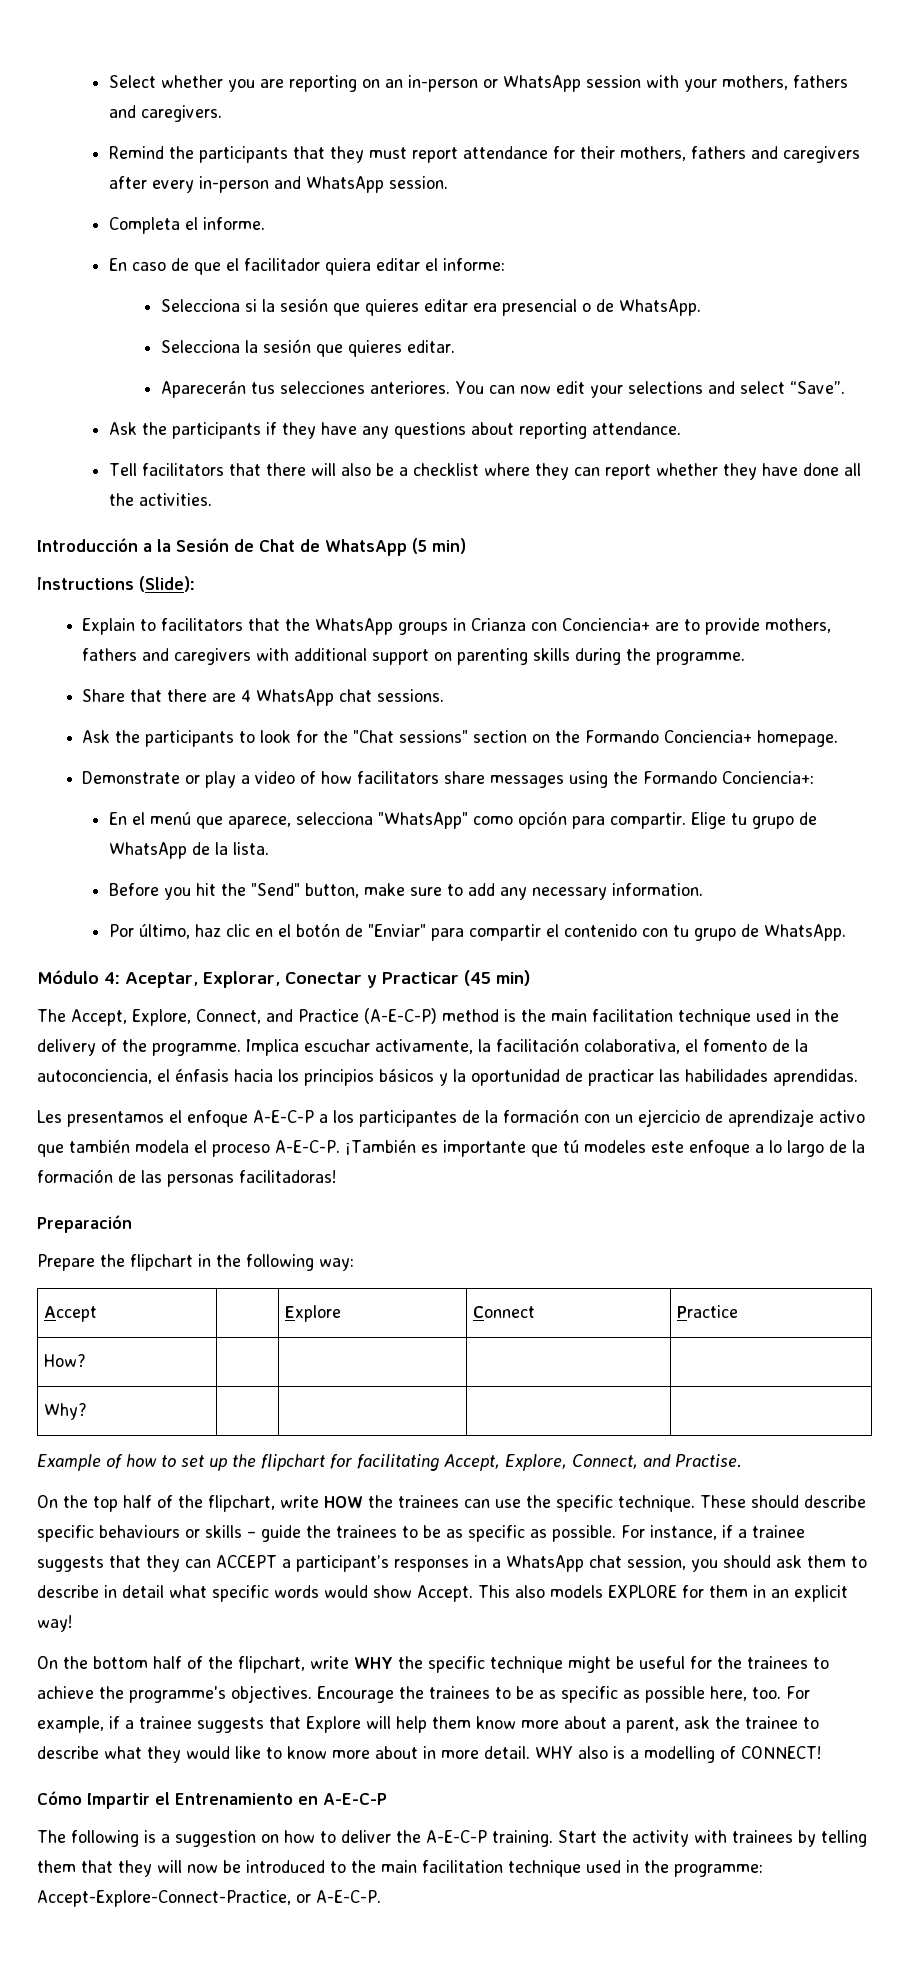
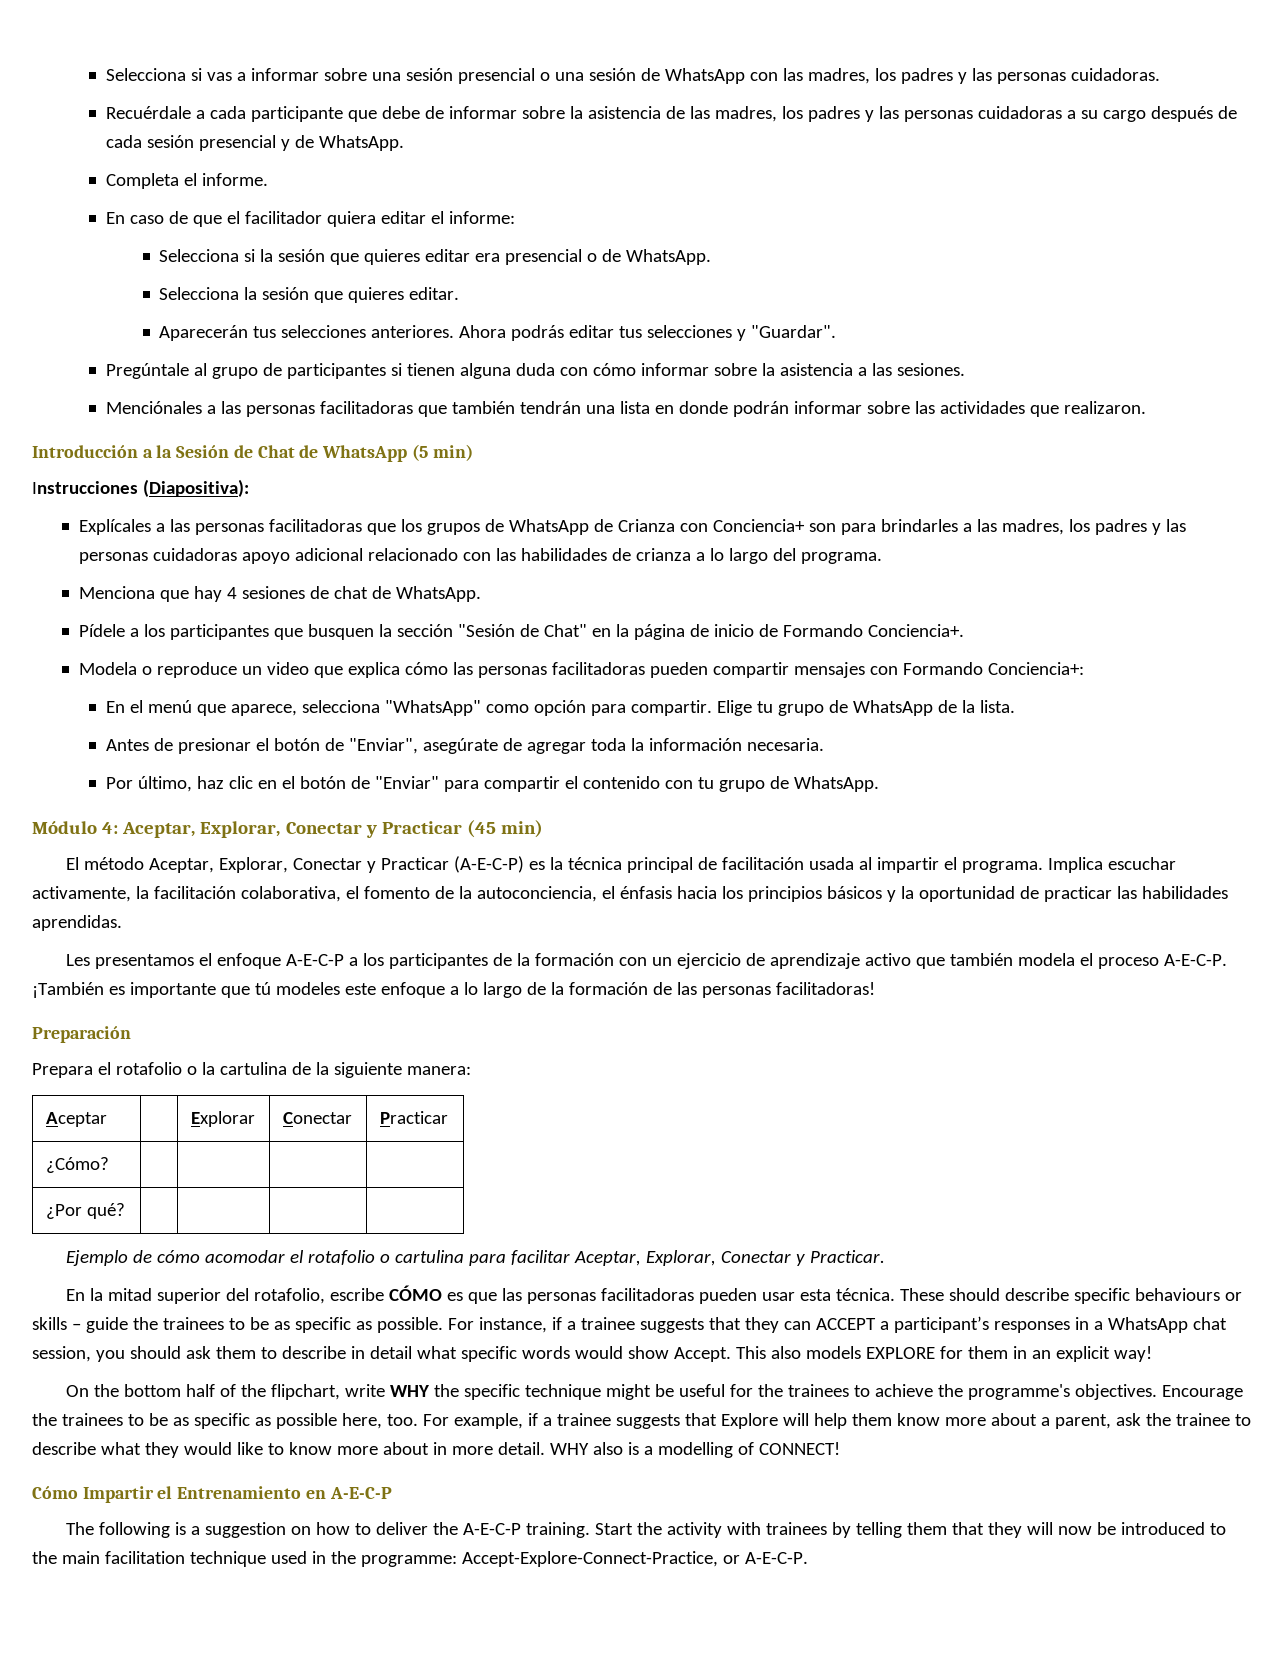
[108,75,848,92] [108,105,222,122] [108,146,860,163] [108,176,448,193] Select whether you are reporting on an in-person or WhatsApp session with your mothers, fathers and caregivers. // Remind the participants that they must report attendance for their mothers, fathers and caregivers after every in-person and WhatsApp session. -> [105,68,1160,84] [105,106,1237,122] [105,135,404,151] Selecciona si vas a informar sobre una sesión presencial o una sesión de WhatsApp con las madres, los padres y las personas cuidadoras. // Recuérdale a cada participante que debe de informar sobre la asistencia de las madres, los padres y las personas cuidadoras a su cargo después de cada sesión presencial y de WhatsApp.
[454,381,845,398] [108,422,681,439] [108,463,861,480] [108,493,212,506] You can now edit your selections and select “Save”. // Ask the participants if they have any questions about reporting attendance. // Tell facilitators that there will also be a checklist where they can report whether they have done all the activities. -> [459,325,837,341] [105,363,965,379] [105,401,1146,417] Ahora podrás editar tus selecciones y "Guardar". // Pregúntale al grupo de participantes si tienen alguna duda con cómo informar sobre la asistencia a las sesiones. // Menciónales a las personas facilitadoras que también tendrán una lista en donde podrán informar sobre las actividades que realizaron.
[37,576,195,592] [82,618,832,635] [82,648,746,665] [82,689,445,706] [82,730,839,747] [82,771,639,788] Instructions (Slide): // Explain to facilitators that the WhatsApp groups in Crianza con Conciencia+ are to provide mothers, fathers and caregivers with additional support on parenting skills during the programme. // Share that there are 4 WhatsApp chat sessions. // Ask the participants to look for the "Chat sessions" section on the Formando Conciencia+ homepage. // Demonstrate or play a video of how facilitators share messages using the -> [32,479,249,497] [79,519,1186,535] [79,548,883,564] [79,586,482,602] [79,624,965,640] [79,662,899,678] Instrucciones (Diapositiva): // Explícales a las personas facilitadoras que los grupos de WhatsApp de Crianza con Conciencia+ son para brindarles a las madres, los padres y las personas cuidadoras apoyo adicional relacionado con las habilidades de crianza a lo largo del programa. // Menciona que hay 4 sesiones de chat de WhatsApp. // Pídele a los participantes que busquen la sección "Sesión de Chat" en la página de inicio de Formando Conciencia+. // Modela o reproduce un video que explica cómo las personas facilitadoras pueden compartir mensajes con
[108,883,703,900] Before you hit the "Send" button, make sure to add any necessary information. -> [105,738,824,754] Antes de presionar el botón de "Enviar", asegúrate de agregar toda la información necesaria.
[37,1008,839,1026] [37,1039,241,1056] The Accept, Explore, Connect, and Practice (A-E-C-P) method is the main facilitation technique used in the delivery of the programme. -> [66,856,1044,873] El método Aceptar, Explorar, Conectar y Practicar (A-E-C-P) es la técnica principal de facilitación usada al impartir el programa.
[37,1254,354,1271] [44,1306,98,1322] [285,1305,342,1322] [473,1306,536,1318] [677,1305,739,1318] [44,1354,87,1367] [44,1403,88,1420] [37,1454,742,1471] [37,1495,695,1512] Prepare the flipchart in the following way: // Accept | | Explore | Connect | Practice // How? | | | | // Why? | | | | // Example of how to set up the flipchart for facilitating Accept, Explore, Connect, and Practise. // On the top half of the flipchart, write HOW the trainees can use the specific technique. -> [32,1062,471,1078] [45,1112,107,1127] [190,1111,255,1127] [282,1112,352,1124] [379,1111,448,1124] [45,1157,109,1173] [45,1203,125,1219] [66,1250,886,1266] [66,1285,896,1304] Prepara el rotafolio o la cartulina de la siguiente manera: // Aceptar | | Explorar | Conectar | Practicar // ¿Cómo? | | | | // ¿Por qué? | | | | // Ejemplo de cómo acomodar el rotafolio o cartulina para facilitar Aceptar, Explorar, Conectar y Practicar. // En la mitad superior del rotafolio, escribe CÓMO es que las personas facilitadoras pueden usar esta técnica.

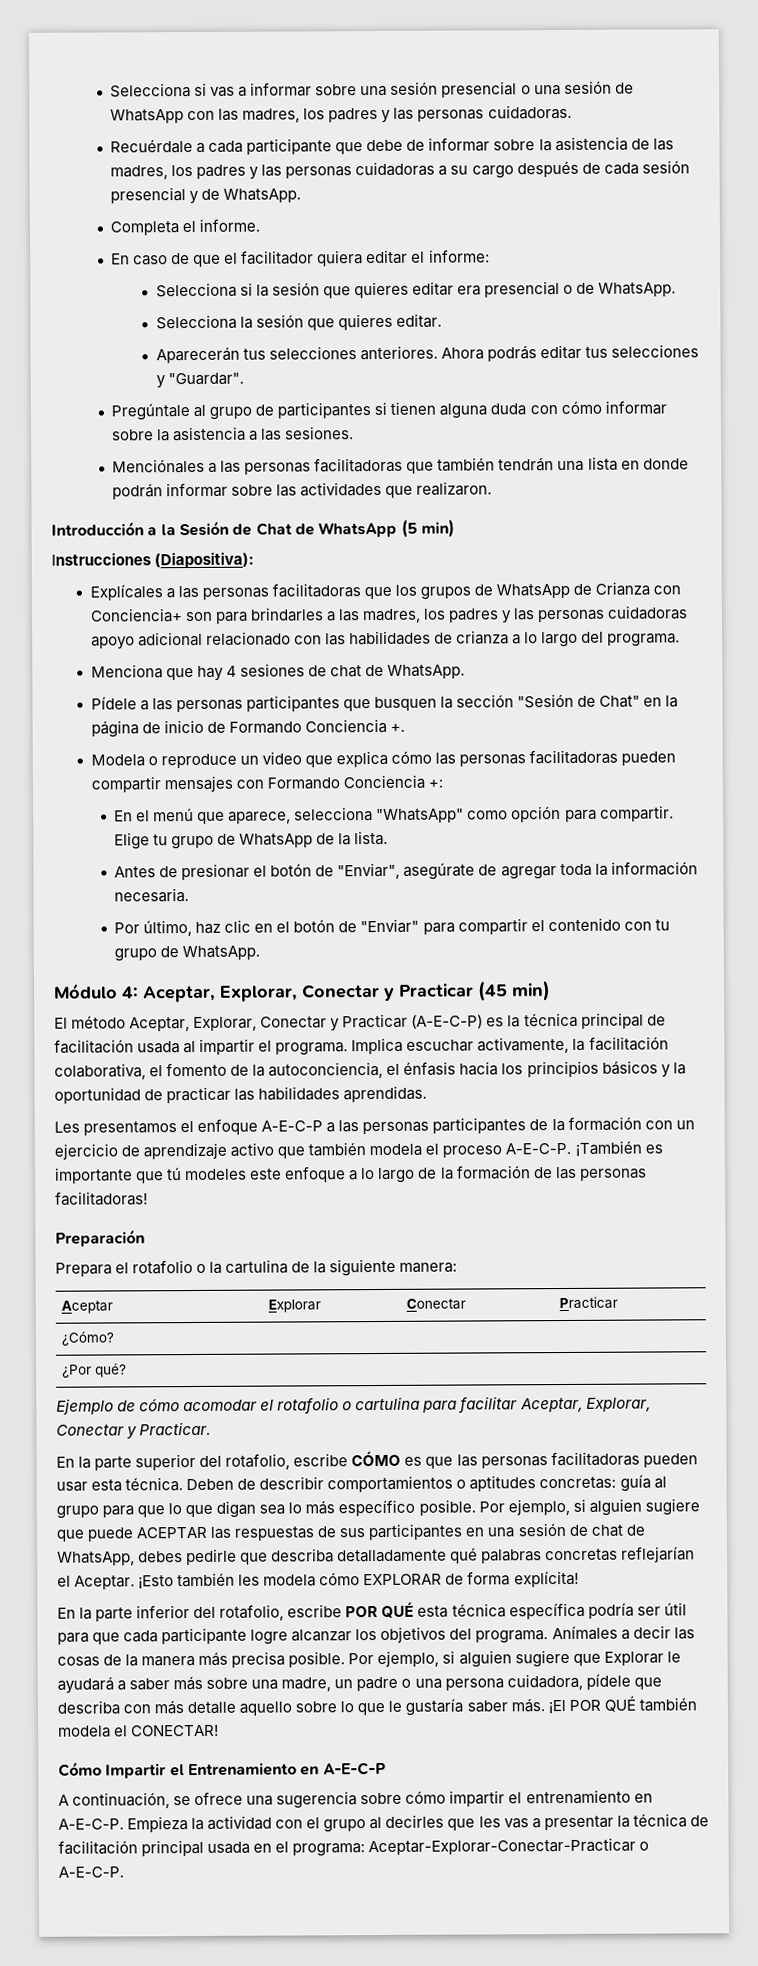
[144,624,166,637] los -> [151,698,243,713] las personas
[868,624,965,637] Conciencia+. -> [305,718,406,734] Conciencia +.
[988,662,1085,675] Conciencia+: -> [342,774,444,790] Conciencia +:
[363,953,385,966] los -> [338,1120,430,1135] las personas
[108,1288,153,1301] mitad -> [94,1456,133,1471] parte
[900,1288,1243,1304] [32,1316,1227,1333] [32,1346,1152,1362] [66,1384,1244,1400] [32,1413,1251,1429] [32,1442,840,1458] These should describe specific behaviours or skills – guide the trainees to be as specific as possible. For instance, if a trainee suggests that they can ACCEPT a participant’s responses in a WhatsApp chat session, you should ask them to describe in detail what specific words would show Accept. This also models EXPLORE for them in an explicit way! // On the bottom half of the flipchart, write WHY the specific technique might be useful for the trainees to achieve the programme's objectives. Encourage the trainees to be as specific as possible here, too. For example, if a trainee suggests that Explore will help them know more about a parent, ask the trainee to describe what they would like to know more about in more detail. WHY also is a modelling of CONNECT! -> [186,1474,667,1493] [56,1498,700,1519] [56,1522,645,1542] [57,1546,696,1566] [57,1570,579,1590] [57,1601,687,1622] [57,1625,695,1645] [57,1649,681,1668] [57,1673,662,1694] [57,1695,697,1716] [58,1724,220,1738] Deben de describir comportamientos o aptitudes concretas: guía al grupo para que lo que digan sea lo más específico posible. Por ejemplo, si alguien sugiere que puede ACEPTAR las respuestas de sus participantes en una sesión de chat de WhatsApp, debes pedirle que describa detalladamente qué palabras concretas reflejarían el Aceptar. ¡Esto también les modela cómo EXPLORAR de forma explícita! // En la parte inferior del rotafolio, escribe POR QUÉ esta técnica específica podría ser útil para que cada participante logre alcanzar los objetivos del programa. Anímales a decir las cosas de la manera más precisa posible. Por ejemplo, si alguien sugiere que Explorar le ayudará a saber más sobre una madre, un padre o una persona cuidadora, pídele que describa con más detalle aquello sobre lo que le gustaría saber más. ¡El POR QUÉ también modela el CONECTAR!
[66,1522,1227,1538] [32,1551,740,1567] The following is a suggestion on how to deliver the A-E-C-P training. Start the activity with trainees by telling them that they will now be introduced to the main facilitation technique used in the programme: Accept-Explore-Connect-Practice, or -> [58,1789,653,1809] [58,1813,709,1833] [58,1837,650,1857] A continuación, se ofrece una sugerencia sobre cómo impartir el entrenamiento en A-E-C-P. Empieza la actividad con el grupo al decirles que les vas a presentar la técnica de facilitación principal usada en el programa: Aceptar-Explorar-Conectar-Practicar o

